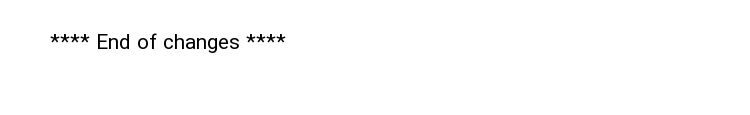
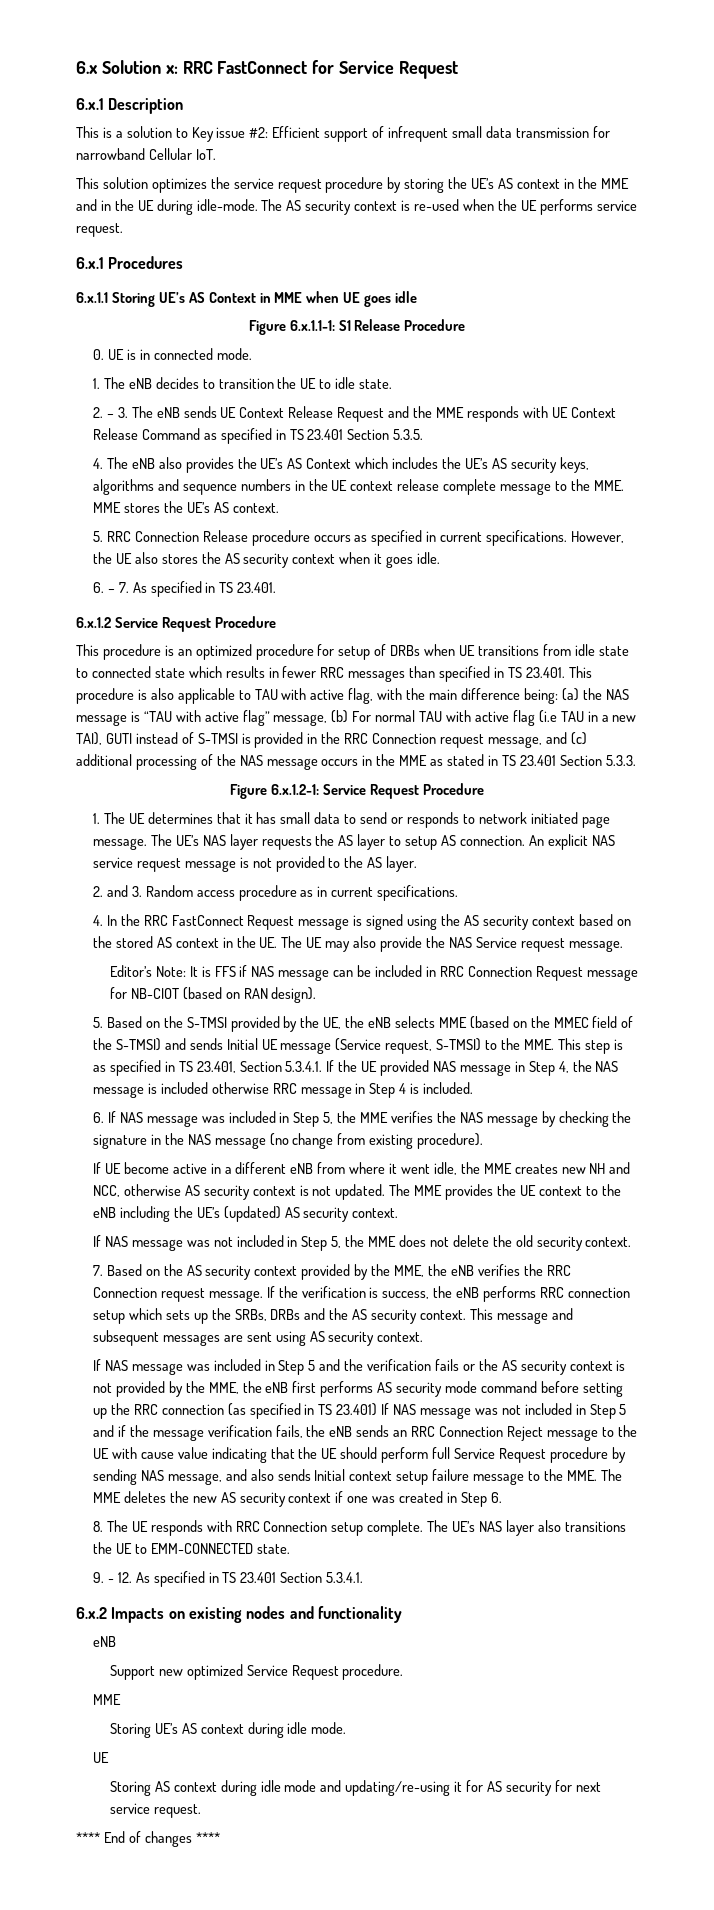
(50, 41) none -> [76,60,459,79] [76,98,184,114] [76,126,610,142] [76,148,216,160] [76,177,629,193] [76,199,637,215] [76,223,123,237] [76,256,184,269] [76,291,418,307] [248,319,466,335] [92,348,252,360] [92,377,393,389] [92,406,616,422] [92,428,424,444] [92,457,589,473] [92,479,624,495] [92,501,279,513] [92,530,624,546] [92,552,440,568] [92,581,277,597] [76,616,276,632] [76,644,629,660] [76,666,592,682] [76,688,629,704] [76,710,637,726] [76,732,587,748] [76,754,636,770] [230,783,484,799] [92,812,610,828] [92,834,615,850] [92,856,418,872] [92,885,459,901] [92,914,631,930] [92,936,623,952] [109,965,638,981] [109,987,317,1003] [92,1016,634,1032] [92,1038,623,1054] [92,1060,619,1076] [92,1082,474,1098] [92,1111,632,1127] [92,1133,484,1149] [92,1162,631,1175] [92,1184,621,1200] [92,1206,399,1222] [92,1235,632,1251] [92,1264,571,1280] [92,1286,630,1302] [92,1308,573,1324] [92,1330,424,1346] [92,1359,626,1375] [92,1381,623,1397] [92,1403,627,1419] [92,1425,637,1441] [92,1447,626,1463] [92,1469,622,1485] [92,1491,502,1507] [92,1520,626,1536] [92,1542,290,1554] [92,1571,364,1587] [76,1606,402,1623] [92,1636,116,1647] [109,1664,404,1680] [92,1694,121,1705] [109,1722,347,1738] [92,1752,109,1763] [109,1780,601,1796] [109,1803,201,1818] 6.x Solution x: RRC FastConnect for Service Request // 6.x.1 Description // This is a solution to Key issue #2: Efficient support of infrequent small data transmission for narrowband Cellular IoT. // This solution optimizes the service request procedure by storing the UE’s AS context in the MME and in the UE during idle-mode. The AS security context is re-used when the UE performs service request. // 6.x.1 Procedures // 6.x.1.1 Storing UE’s AS Context in MME when UE goes idle // Figure 6.x.1.1-1: S1 Release Procedure // 0. UE is in connected mode. // 1. The eNB decides to transition the UE to idle state. // 2. – 3. The eNB sends UE Context Release Request and the MME responds with UE Context Release Command as specified in TS 23.401 Section 5.3.5. // 4. The eNB also provides the UE’s AS Context which includes the UE’s AS security keys, algorithms and sequence numbers in the UE context release complete message to the MME. MME stores the UE’s AS context. // 5. RRC Connection Release procedure occurs as specified in current specifications. However, the UE also stores the AS security context when it goes idle. // 6. – 7. As specified in TS 23.401. // 6.x.1.2 Service Request Procedure // This procedure is an optimized procedure for setup of DRBs when UE transitions from idle state to connected state which results in fewer RRC messages than specified in TS 23.401. This procedure is also applicable to TAU with active flag, with the main difference being: (a) the NAS message is “TAU with active flag” message, (b) For normal TAU with active flag (i.e TAU in a new TAI), GUTI instead of S-TMSI is provided in the RRC Connection request message, and (c) additional processing of the NAS message occurs in the MME as stated in TS 23.401 Section 5.3.3. // Figure 6.x.1.2-1: Service Request Procedure // 1. The UE determines that it has small data to send or responds to network initiated page message. The UE’s NAS layer requests the AS layer to setup AS connection. An explicit NAS service request message is not provided to the AS layer. // 2. and 3. Random access procedure as in current specifications. // 4. In the RRC FastConnect Request message is signed using the AS security context based on the stored AS context in the UE. The UE may also provide the NAS Service request message. // Editor’s Note: It is FFS if NAS message can be included in RRC Connection Request message for NB-CIOT (based on RAN design). // 5. Based on the S-TMSI provided by the UE, the eNB selects MME (based on the MMEC field of the S-TMSI) and sends Initial UE message (Service request, S-TMSI) to the MME. This step is as specified in TS 23.401, Section 5.3.4.1. If the UE provided NAS message in Step 4, the NAS message is included otherwise RRC message in Step 4 is included. // 6. If NAS message was included in Step 5, the MME verifies the NAS message by checking the signature in the NAS message (no change from existing procedure). // If UE become active in a different eNB from where it went idle, the MME creates new NH and NCC, otherwise AS security context is not updated. The MME provides the UE context to the eNB including the UE’s (updated) AS security context. // If NAS message was not included in Step 5, the MME does not delete the old security context. // 7. Based on the AS security context provided by the MME, the eNB verifies the RRC Connection request message. If the verification is success, the eNB performs RRC connection setup which sets up the SRBs, DRBs and the AS security context. This message and subsequent messages are sent using AS security context. // If NAS message was included in Step 5 and the verification fails or the AS security context is not provided by the MME, the eNB first performs AS security mode command before setting up the RRC connection (as specified in TS 23.401) If NAS message was not included in Step 5 and if the message verification fails, the eNB sends an RRC Connection Reject message to the UE with cause value indicating that the UE should perform full Service Request procedure by sending NAS message, and also sends Initial context setup failure message to the MME. The MME deletes the new AS security context if one was created in Step 6. // 8. The UE responds with RRC Connection setup complete. The UE’s NAS layer also transitions the UE to EMM-CONNECTED state. // 9. - 12. As specified in TS 23.401 Section 5.3.4.1. // 6.x.2 Impacts on existing nodes and functionality // eNB // Support new optimized Service Request procedure. // MME // Storing UE’s AS context during idle mode. // UE // Storing AS context during idle mode and updating/re-using it for AS security for next service request. //

